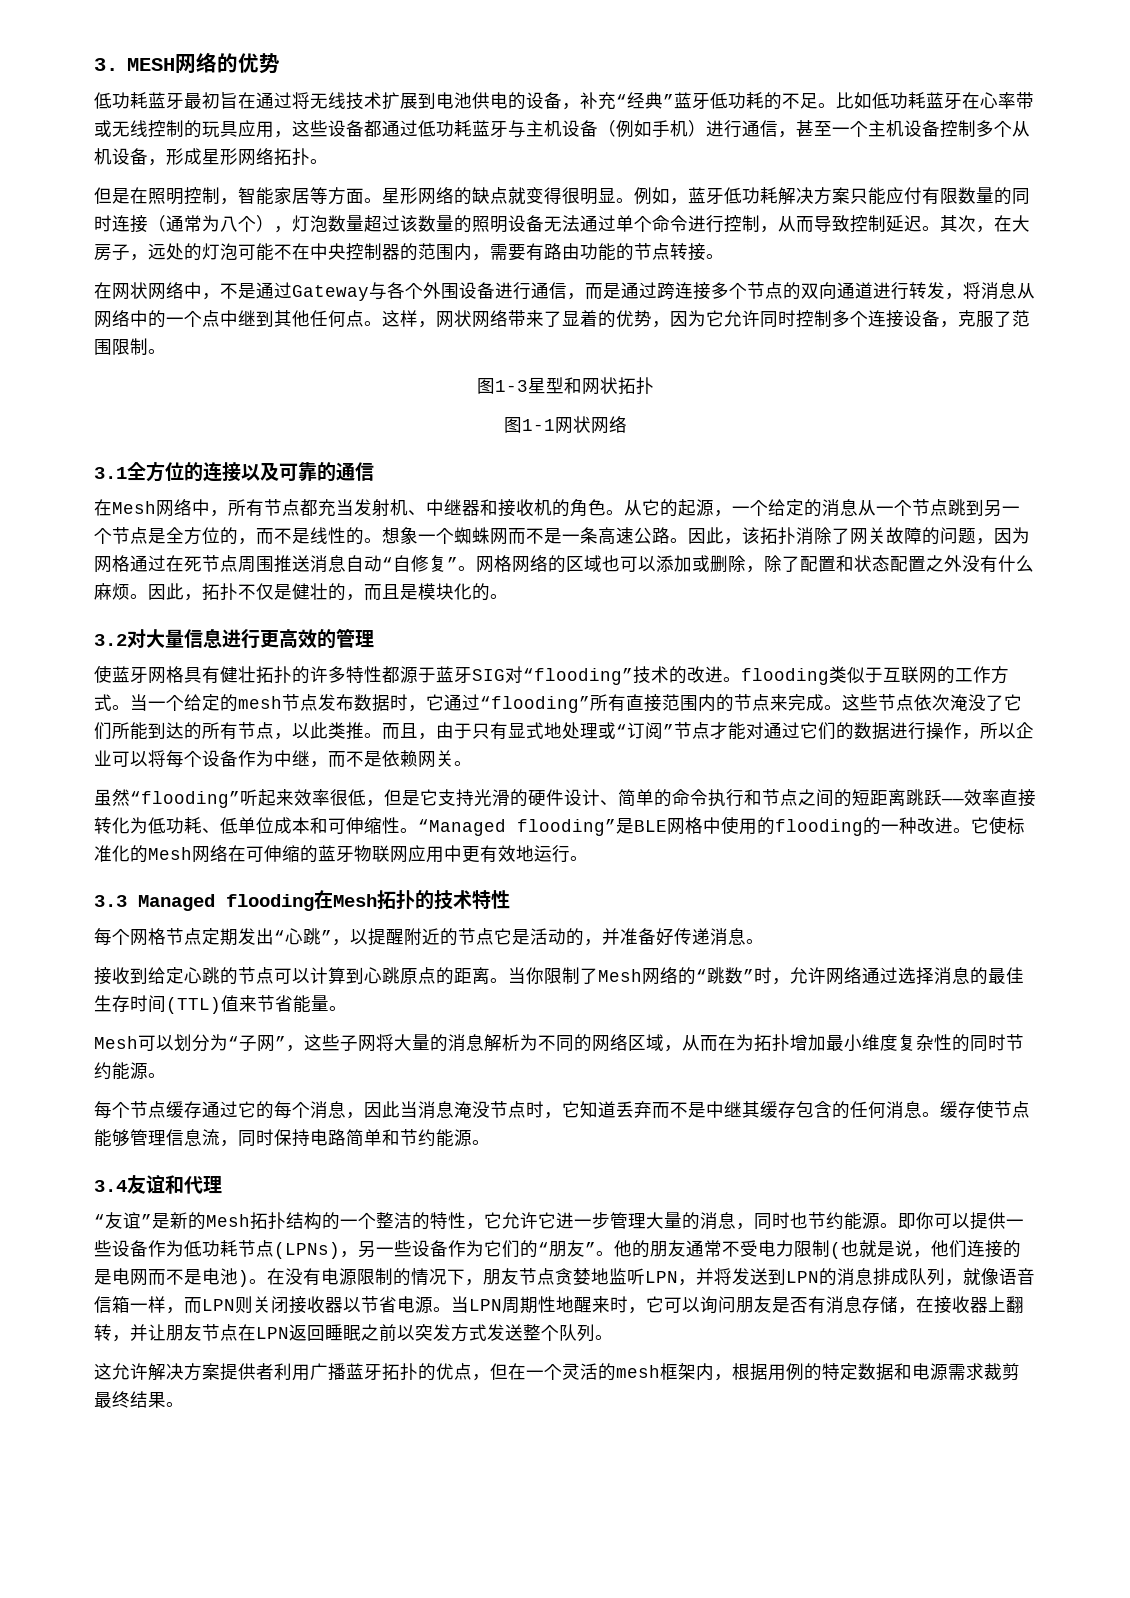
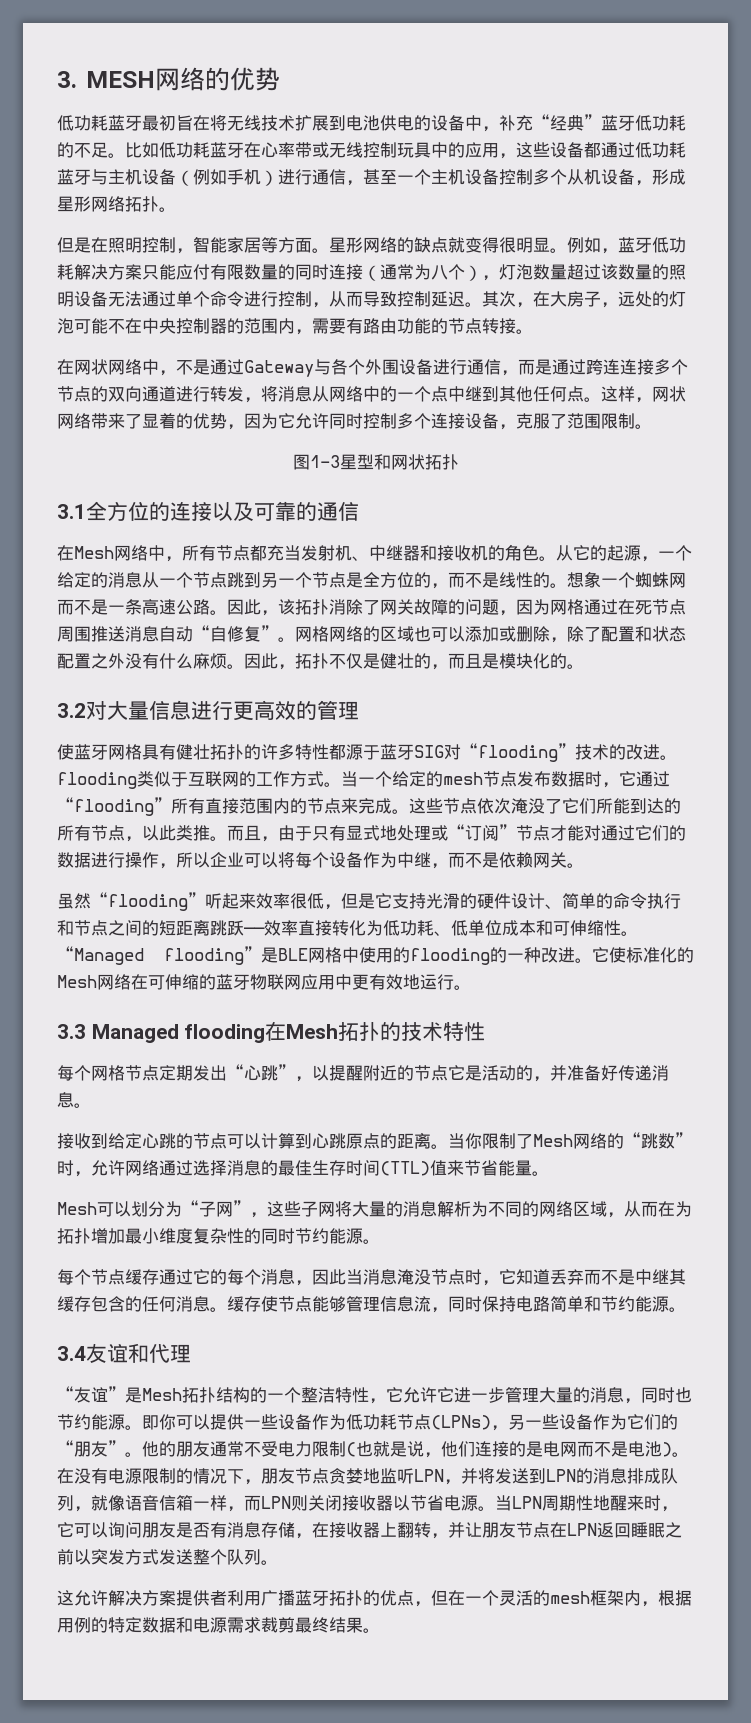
[256,92,292,109] 通过 -> (210, 123) none
(562, 100) none -> [465,115,482,131] 中
[184,120,238,138] 的玩具 -> [397,142,465,158] 玩具中的
(693, 290) none -> [620,359,637,375] 连
[503,416,627,434] // 图1-1网状网络 -> (459, 462) none
[170,1212,206,1230] 新的 -> (142, 1395) none
[412,1212,430,1230] 的 -> (335, 1395) none

